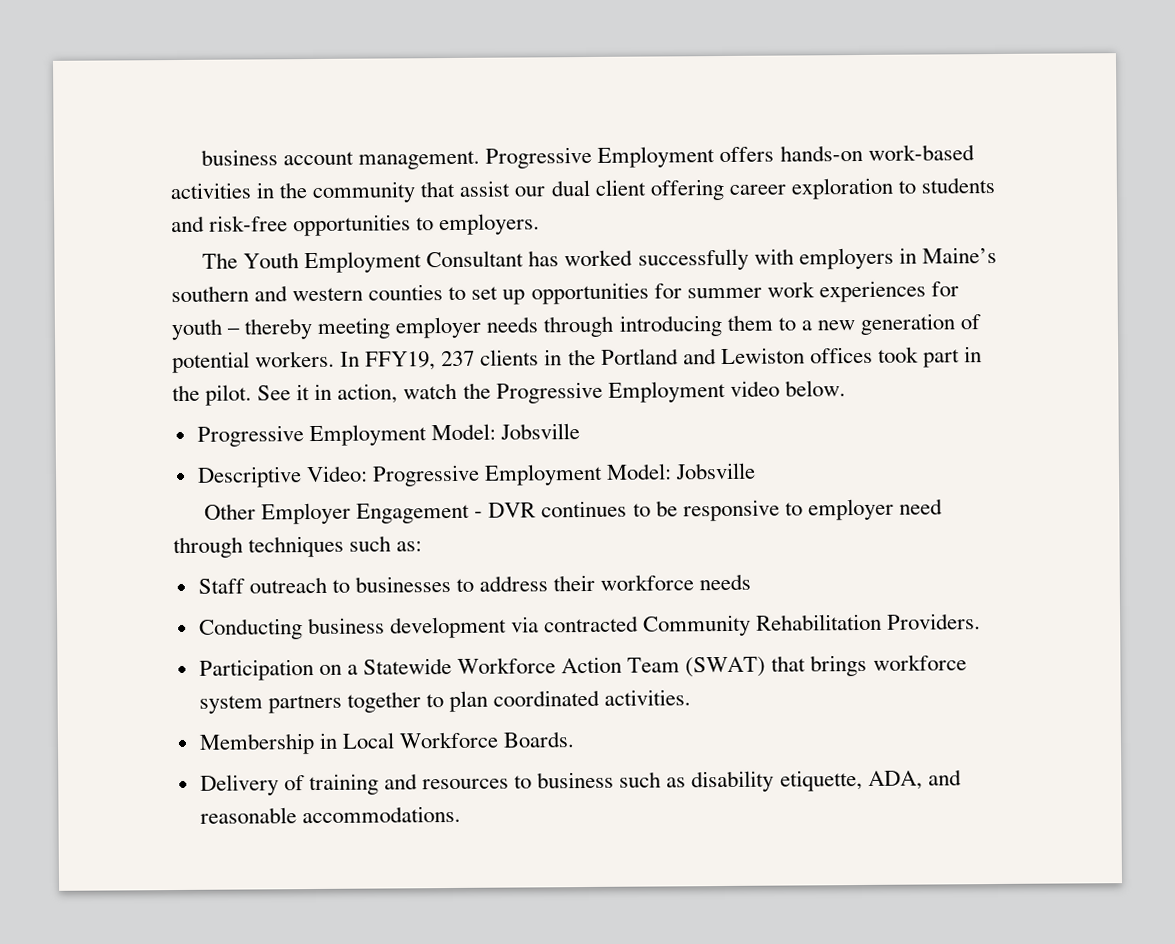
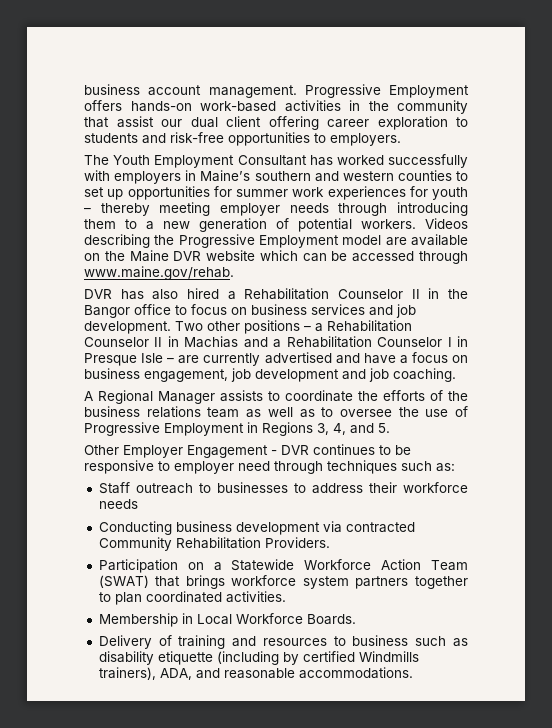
[340,346,983,371] [172,380,846,406] [196,423,580,447] [196,462,757,488] In FFY19, 237 clients in the Portland and Lewiston offices took part in the pilot. See it in action, watch the Progressive Employment video below. // Progressive Employment Model: Jobsville // Descriptive Video: Progressive Employment Model: Jobsville -> [425,218,468,229] [84,234,468,248] [84,250,468,264] [84,266,234,280] [84,288,469,300] [84,304,416,318] [84,320,412,334] [84,336,469,348] [84,352,469,366] [84,368,456,382] [84,390,468,404] [84,406,468,418] [84,422,390,436] Videos describing the Progressive Employment model are available on the Maine DVR website which can be accessed through www.maine.gov/rehab. // DVR has also hired a Rehabilitation Counselor II in the Bangor office to focus on business services and job development. Two other positions – a Rehabilitation Counselor II in Machias and a Rehabilitation Counselor I in Presque Isle – are currently advertised and have a focus on business engagement, job development and job coaching. // A Regional Manager assists to coordinate the efforts of the business relations team as well as to oversee the use of Progressive Employment in Regions 3, 4, and 5.
[779,769,863,792] etiquette, -> [157,651,419,665] [98,667,156,680] etiquette (including by certified Windmills trainers),

